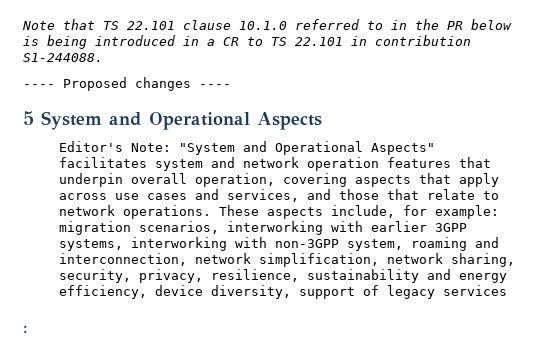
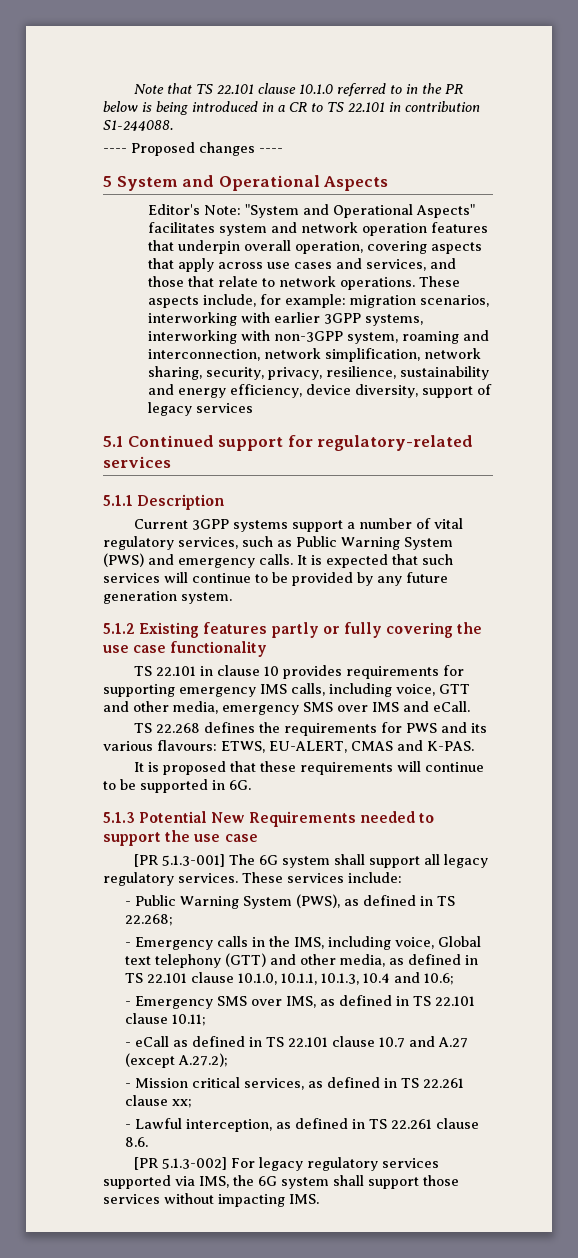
[23,325,28,333] : -> [103,435,474,451] [103,456,171,468] [103,494,225,510] [133,518,463,532] [103,536,453,550] [103,553,453,568] [103,572,448,586] [103,591,232,604] [103,622,483,638] [103,641,268,657] [133,665,464,679] [103,683,470,697] [103,701,470,715] [133,722,487,736] [103,740,474,753] [133,761,484,775] [103,779,251,793] [103,811,434,827] [103,830,258,846] [133,854,488,868] [103,872,402,886] [125,894,456,909] [125,914,174,926] [125,936,482,950] [125,953,479,968] [125,972,455,985] [125,995,476,1009] [125,1013,207,1026] [125,1036,469,1048] [125,1053,229,1068] [125,1077,465,1090] [125,1095,193,1108] [125,1118,480,1132] [125,1137,149,1147] [133,1157,439,1171] [103,1175,459,1189] [103,1193,319,1207] 5.1 Continued support for regulatory-related services // 5.1.1 Description // Current 3GPP systems support a number of vital regulatory services, such as Public Warning System (PWS) and emergency calls. It is expected that such services will continue to be provided by any future generation system. // 5.1.2 Existing features partly or fully covering the use case functionality // TS 22.101 in clause 10 provides requirements for supporting emergency IMS calls, including voice, GTT and other media, emergency SMS over IMS and eCall. // TS 22.268 defines the requirements for PWS and its various flavours: ETWS, EU-ALERT, CMAS and K-PAS. // It is proposed that these requirements will continue to be supported in 6G. // 5.1.3 Potential New Requirements needed to support the use case // [PR 5.1.3-001] The 6G system shall support all legacy regulatory services. These services include: // - Public Warning System (PWS), as defined in TS 22.268; // - Emergency calls in the IMS, including voice, Global text telephony (GTT) and other media, as defined in TS 22.101 clause 10.1.0, 10.1.1, 10.1.3, 10.4 and 10.6; // - Emergency SMS over IMS, as defined in TS 22.101 clause 10.11; // - eCall as defined in TS 22.101 clause 10.7 and A.27 (except A.27.2); // - Mission critical services, as defined in TS 22.261 clause xx; // - Lawful interception, as defined in TS 22.261 clause 8.6. // [PR 5.1.3-002] For legacy regulatory services supported via IMS, the 6G system shall support those services without impacting IMS.

